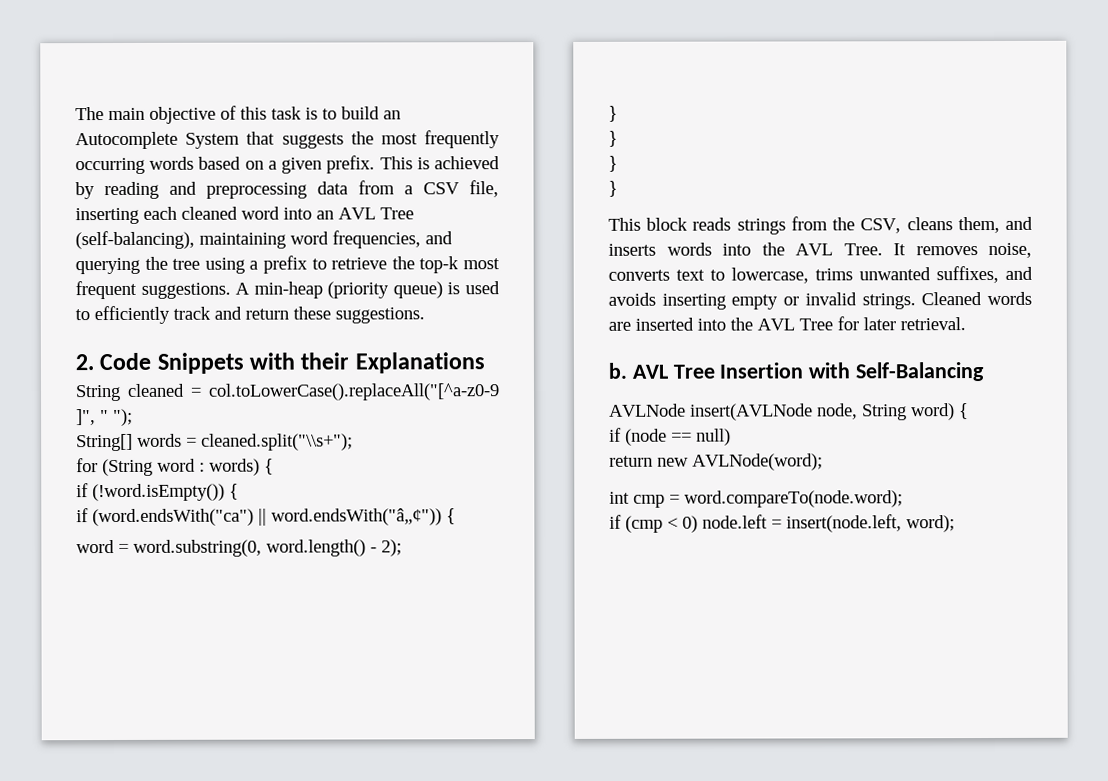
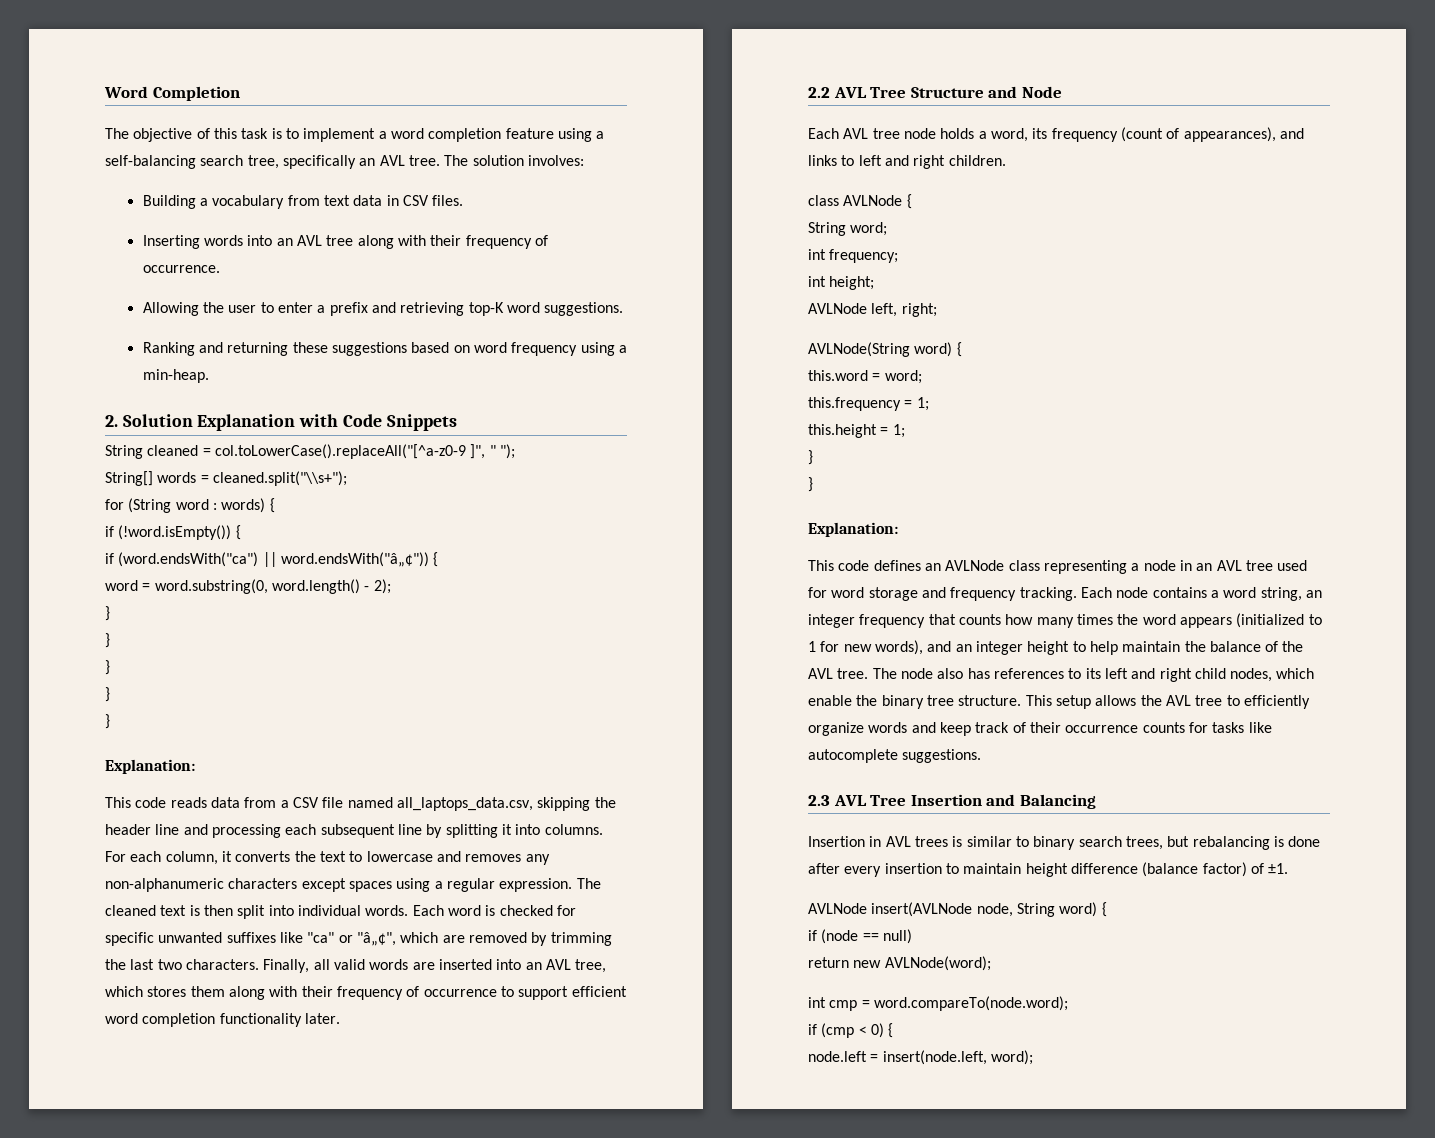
[75,107,145,121] The main -> [104,86,240,101] [105,128,129,139] Word Completion // The
[341,106,401,120] [75,130,501,150] [75,155,501,175] [75,180,499,200] [75,206,414,225] [75,230,453,250] [75,255,501,275] [75,280,500,300] [75,305,425,325] [75,354,94,371] build an Autocomplete System that suggests the most frequently occurring words based on a given prefix. This is achieved by reading and preprocessing data from a CSV file, inserting each cleaned word into an AVL Tree (self-balancing), maintaining word frequencies, and querying the tree using a prefix to retrieve the top-k most frequent suggestions. A min-heap (priority queue) is used to efficiently track and return these suggestions. // 2. -> [303,128,605,142] [105,155,584,169] [142,195,464,209] [142,235,548,249] [142,265,220,273] [142,302,624,316] [142,342,627,356] [142,369,209,383] [105,414,339,431] implement a word completion feature using a self-balancing search tree, specifically an AVL tree. The solution involves: // Building a vocabulary from text data in CSV files. // Inserting words into an AVL tree along with their frequency of occurrence. // Allowing the user to enter a prefix and retrieving top-K word suggestions. // Ranking and returning these suggestions based on word frequency using a min-heap. // 2. Solution Explanation with
[249,352,485,374] with their Explanations -> (457, 422) none
[608,216,1033,235] [608,242,1032,259] [608,265,1033,284] [608,291,1032,310] [608,316,966,331] [608,362,985,382] // This block reads strings from the CSV, cleans them, and inserts words into the AVL Tree. It removes noise, converts text to lowercase, trims unwanted suffixes, and avoids inserting empty or invalid strings. Cleaned words are inserted into the AVL Tree for later retrieval. // b. AVL Tree Insertion with Self-Balancing -> [105,714,110,729] [105,759,195,774] [105,797,616,811] [105,824,603,838] [105,851,550,865] [105,878,601,892] [105,905,576,919] [105,932,612,946] [105,959,607,973] [105,986,627,1000] [105,1013,340,1027] [808,86,1062,98] [808,127,1304,142] [808,155,1006,169] [808,194,912,209] [808,222,888,236] [808,249,899,263] [808,276,875,290] [808,303,937,317] [808,342,962,357] [808,370,922,384] [808,397,929,411] [808,424,905,438] [808,450,813,465] [808,477,813,492] [808,522,898,537] [808,560,1308,574] [808,587,1322,601] [808,613,1322,628] [808,640,1304,655] [808,668,1315,682] [808,695,1310,709] [808,722,1272,736] [808,749,982,763] [808,794,1096,809] [808,836,1321,850] [808,862,1289,877] // } // Explanation: // This code reads data from a CSV file named all_laptops_data.csv, skipping the header line and processing each subsequent line by splitting it into columns. For each column, it converts the text to lowercase and removes any non-alphanumeric characters except spaces using a regular expression. The cleaned text is then split into individual words. Each word is checked for specific unwanted suffixes like "ca" or "â„¢", which are removed by trimming the last two characters. Finally, all valid words are inserted into an AVL tree, which stores them along with their frequency of occurrence to support efficient word completion functionality later. // 2.2 AVL Tree Structure and Node // Each AVL tree node holds a word, its frequency (count of appearances), and links to left and right children. // class AVLNode { // String word; // int frequency; // int height; // AVLNode left, right; // AVLNode(String word) { // this.word = word; // this.frequency = 1; // this.height = 1; // } // } // Explanation: // This code defines an AVLNode class representing a node in an AVL tree used for word storage and frequency tracking. Each node contains a word string, an integer frequency that counts how many times the word appears (initialized to 1 for new words), and an integer height to help maintain the balance of the AVL tree. The node also has references to its left and right child nodes, which enable the binary tree structure. This setup allows the AVL tree to efficiently organize words and keep track of their occurrence counts for tasks like autocomplete suggestions. // 2.3 AVL Tree Insertion and Balancing // Insertion in AVL trees is similar to binary search trees, but rebalancing is done after every insertion to maintain height difference (balance factor) of ±1.
(698, 524) none -> [888,1023,894,1038] { //

